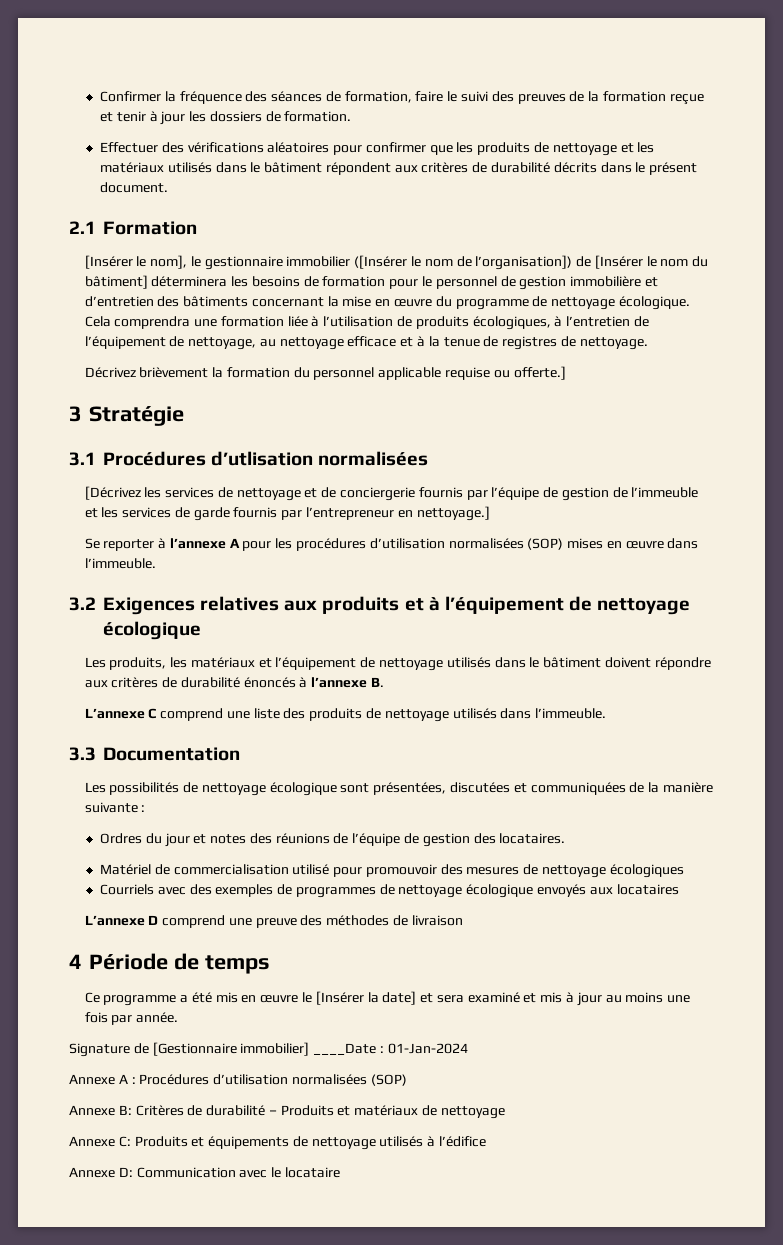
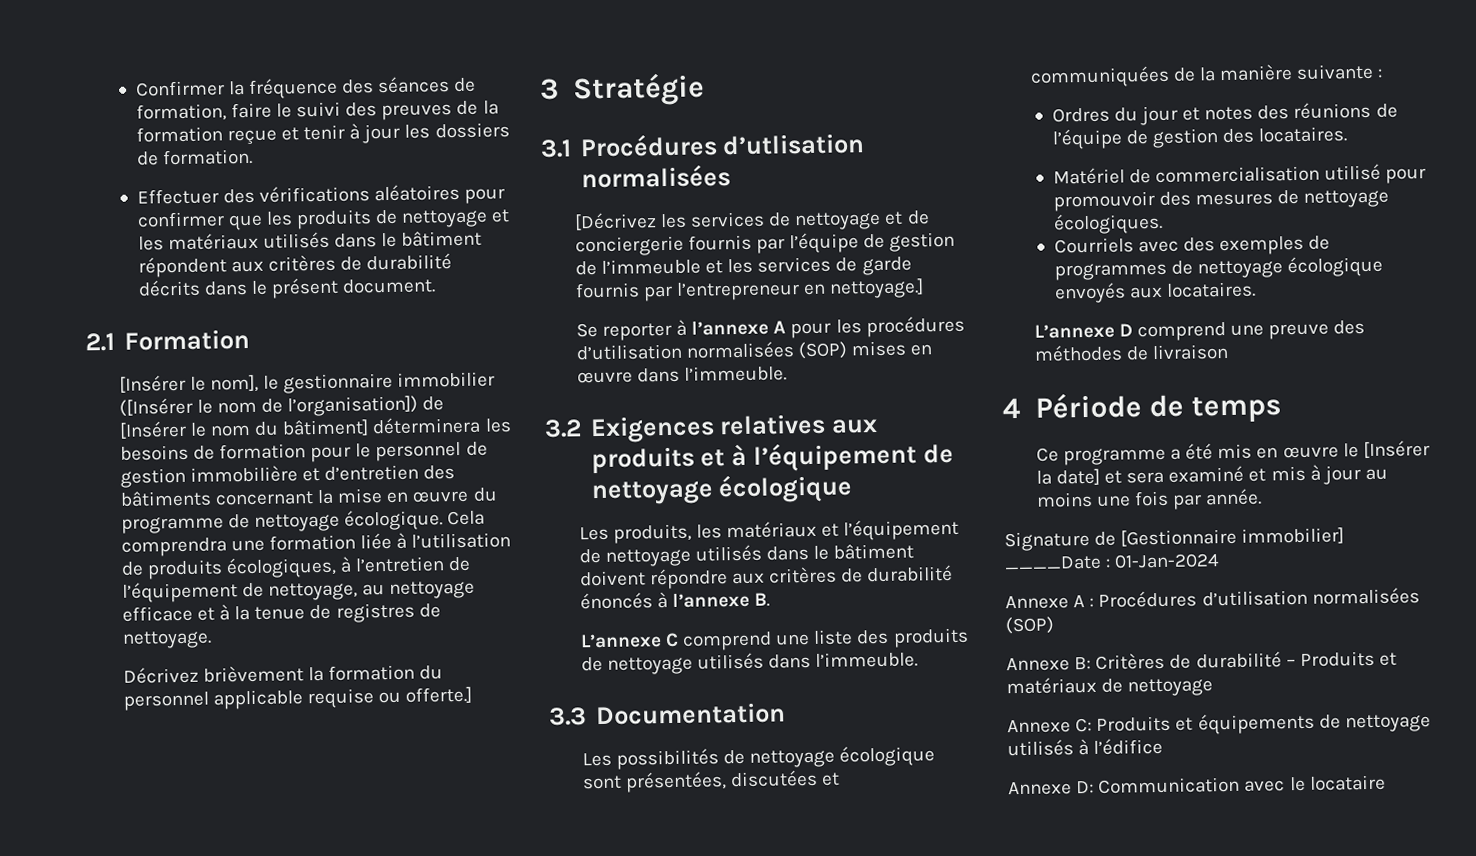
[609,864,684,878] écologiques -> [1052,212,1163,235] écologiques.
[616,884,679,895] locataires -> [1165,281,1256,298] locataires.

